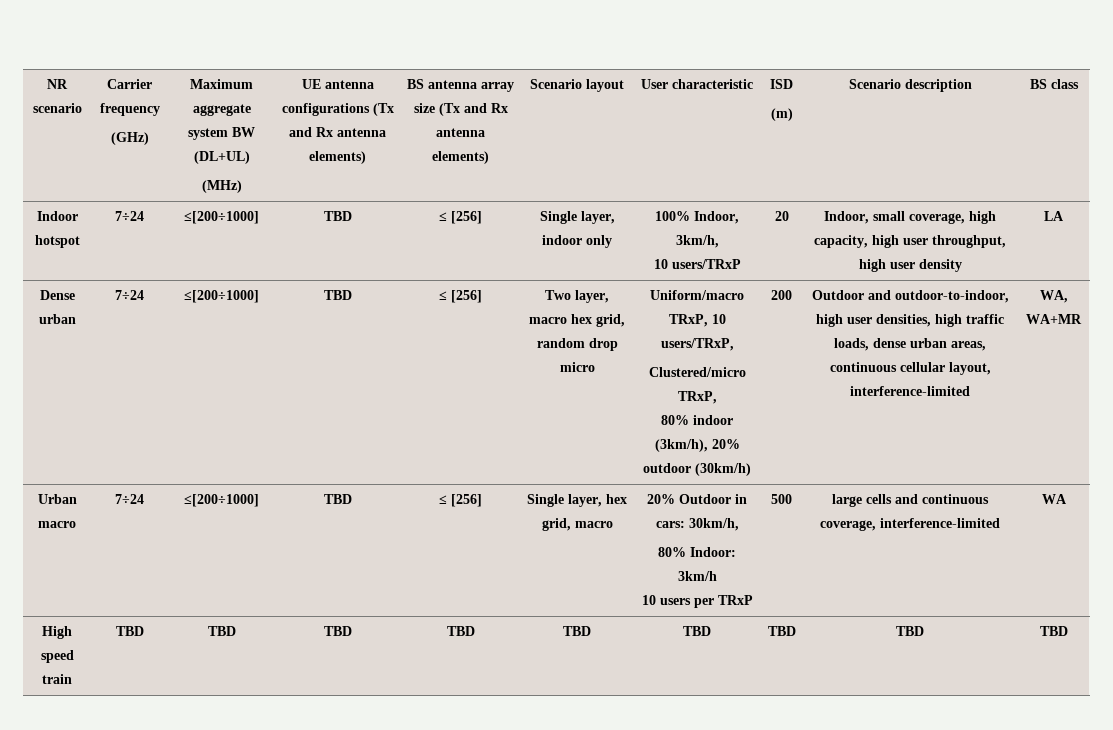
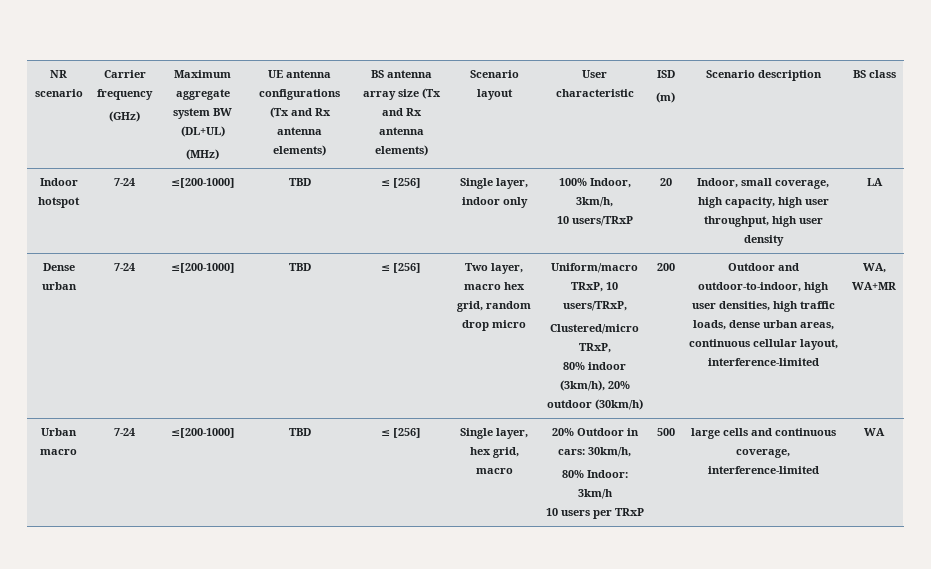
[115,211,144,221] [184,211,259,224] 7÷24 | ≤[200÷1000] -> [114,178,135,186] [170,178,235,188] 7-24 | ≤[200-1000]
[115,290,144,300] [184,290,259,303] 7÷24 | ≤[200÷1000] -> [114,263,135,271] [170,263,235,273] 7-24 | ≤[200-1000]
[115,494,144,504] [184,494,259,507] 7÷24 | ≤[200÷1000] -> [114,428,135,436] [170,428,235,438] 7-24 | ≤[200-1000]
[42,626,72,639] [40,650,74,663] [42,674,72,684] [115,626,144,636] [207,626,236,636] [323,626,352,636] [446,626,475,636] [563,626,591,636] [683,626,711,636] [767,626,796,636] [896,626,924,636] [1039,626,1068,636] // High speed train | TBD | TBD | TBD | TBD | TBD | TBD | TBD | TBD | TBD -> (885, 432) none

